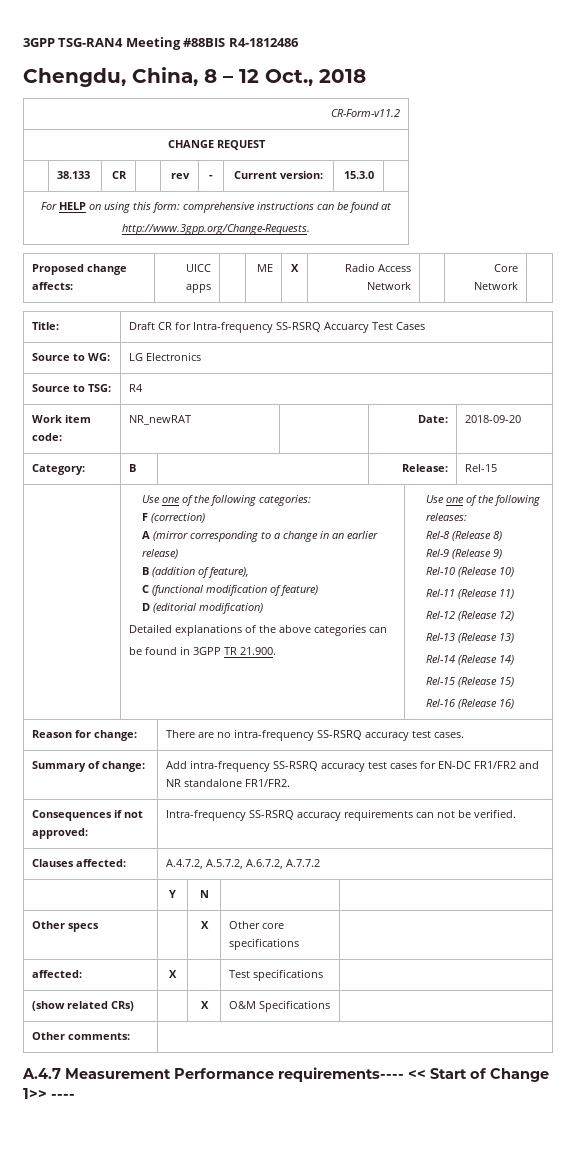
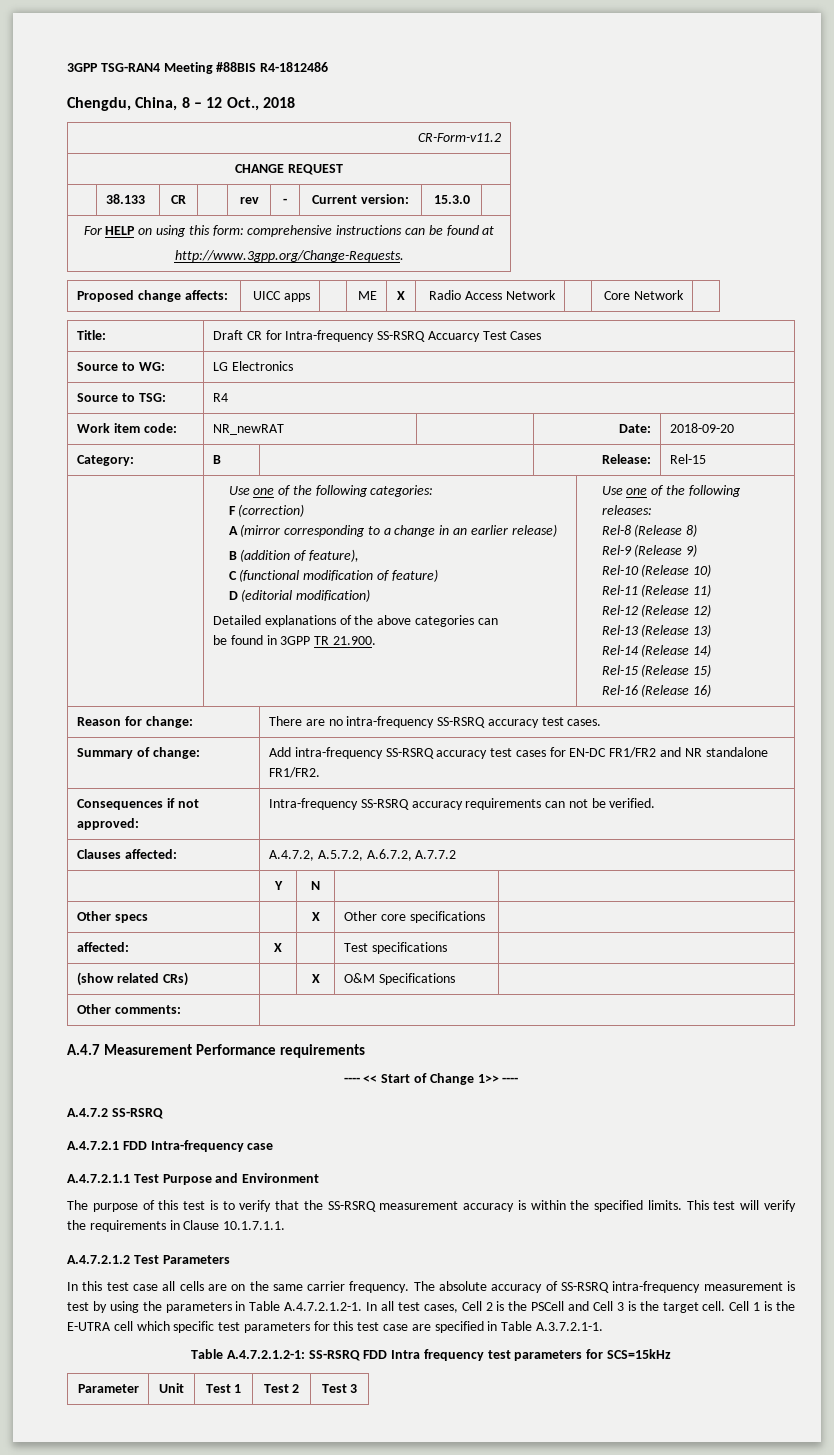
[278,1067,404,1082] requirements---- -> [279,1044,365,1058] [343,1077,360,1083] requirements // ----
(75, 1096) none -> [67,1108,163,1119] [67,1140,274,1152] [67,1173,320,1185] [67,1200,797,1212] [67,1220,286,1232] [67,1255,230,1264] [67,1281,795,1293] [67,1301,796,1313] [67,1321,603,1333] [190,1349,672,1361] [77,1384,139,1393] [159,1383,184,1393] [205,1384,242,1393] [263,1384,300,1393] [321,1384,358,1393] // A.4.7.2 SS-RSRQ // A.4.7.2.1 FDD Intra-frequency case // A.4.7.2.1.1 Test Purpose and Environment // The purpose of this test is to verify that the SS-RSRQ measurement accuracy is within the specified limits. This test will verify the requirements in Clause 10.1.7.1.1. // A.4.7.2.1.2 Test Parameters // In this test case all cells are on the same carrier frequency. The absolute accuracy of SS-RSRQ intra-frequency measurement is test by using the parameters in Table A.4.7.2.1.2-1. In all test cases, Cell 2 is the PSCell and Cell 3 is the target cell. Cell 1 is the E-UTRA cell which specific test parameters for this test case are specified in Table A.3.7.2.1-1. // Table A.4.7.2.1.2-1: SS-RSRQ FDD Intra frequency test parameters for SCS=15kHz // Parameter | Unit | Test 1 | Test 2 | Test 3

